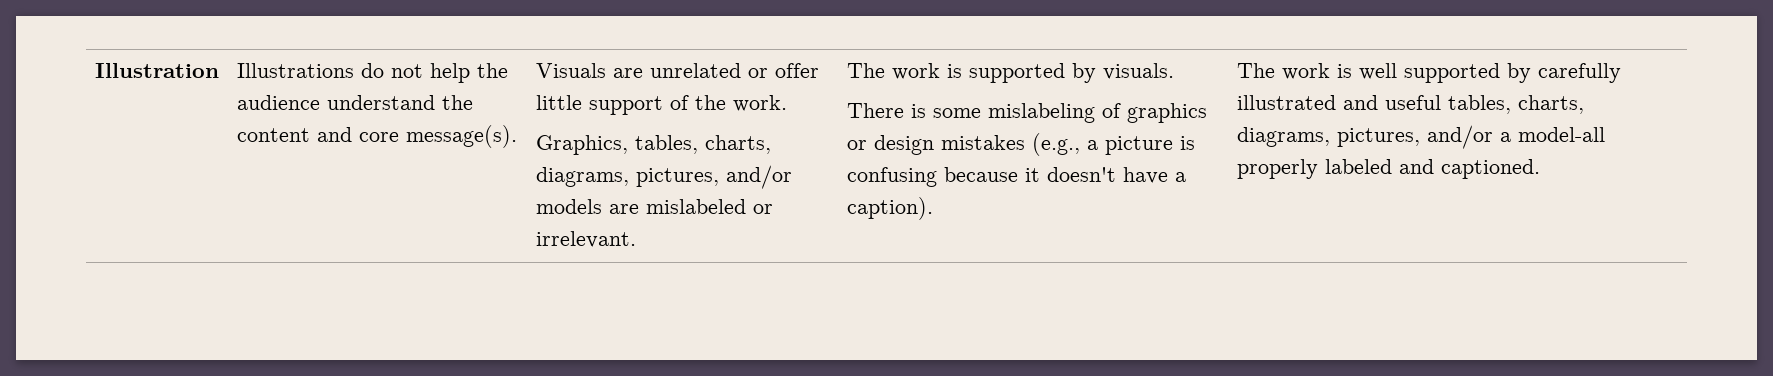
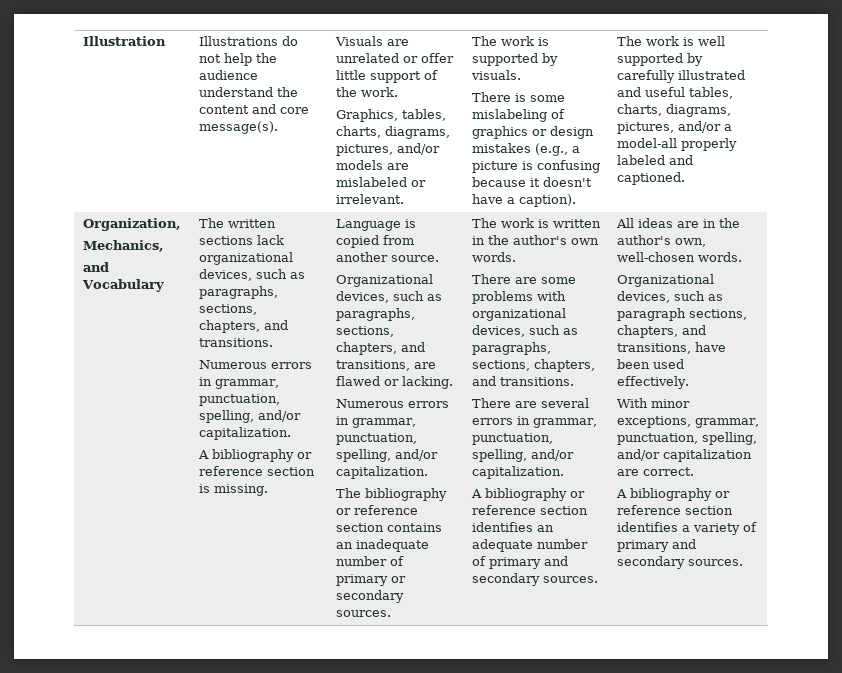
(1540, 169) none -> [82,218,181,231] [82,240,164,252] [82,262,109,272] [81,279,164,292] [198,218,276,228] [198,235,284,245] [198,252,293,265] [198,269,305,281] [198,286,278,299] [198,304,257,315] [198,320,288,333] [198,338,273,347] [198,360,312,369] [198,377,279,389] [198,394,280,406] [198,410,301,423] [198,427,291,440] [197,449,312,462] [198,466,315,476] [198,484,268,496] [335,219,416,231] [335,235,414,248] [335,252,439,262] [335,274,433,287] [335,291,442,303] [335,308,415,321] [335,326,394,337] [335,342,425,355] [335,360,436,371] [335,376,453,389] [335,399,449,408] [335,416,416,428] [335,433,417,445] [335,449,438,462] [335,466,428,479] [335,488,447,501] [335,505,418,515] [335,523,442,532] [335,539,429,552] [335,556,404,566] [335,574,406,586] [335,590,404,603] [335,610,391,617] [471,218,601,228] [471,235,599,245] [471,252,516,262] [471,274,576,284] [471,291,566,304] [471,308,566,321] [471,325,578,337] [471,342,551,355] [471,359,595,372] [471,376,574,386] [471,398,589,408] [471,416,597,428] [471,433,553,445] [471,449,574,462] [471,466,564,479] [470,488,585,501] [471,505,588,515] [471,522,554,532] [471,539,588,552] [471,556,568,569] [471,573,598,586] [615,218,740,228] [616,235,706,247] [616,252,742,262] [616,274,714,287] [616,291,723,303] [616,308,747,321] [616,325,706,338] [616,342,726,354] [616,359,684,369] [616,376,689,389] [616,398,690,408] [616,416,759,428] [616,432,757,445] [616,449,752,462] [616,467,694,476] [615,488,730,501] [616,505,733,515] [616,522,757,535] [616,539,696,552] [616,556,743,569] // Organization, // Mechanics, // and Vocabulary | The written sections lack organizational devices, such as paragraphs, sections, chapters, and transitions. // Numerous errors in grammar, punctuation, spelling, and/or capitalization. // A bibliography or reference section is missing. | Language is copied from another source. // Organizational devices, such as paragraphs, sections, chapters, and transitions, are flawed or lacking. // Numerous errors in grammar, punctuation, spelling, and/or capitalization. // The bibliography or reference section contains an inadequate number of primary or secondary sources. | The work is written in the author's own words. // There are some problems with organizational devices, such as paragraphs, sections, chapters, and transitions. // There are several errors in grammar, punctuation, spelling, and/or capitalization. // A bibliography or reference section identifies an adequate number of primary and secondary sources. | All ideas are in the author's own, well-chosen words. // Organizational devices, such as paragraph sections, chapters, and transitions, have been used effectively. // With minor exceptions, grammar, punctuation, spelling, and/or capitalization are correct. // A bibliography or reference section identifies a variety of primary and secondary sources.

